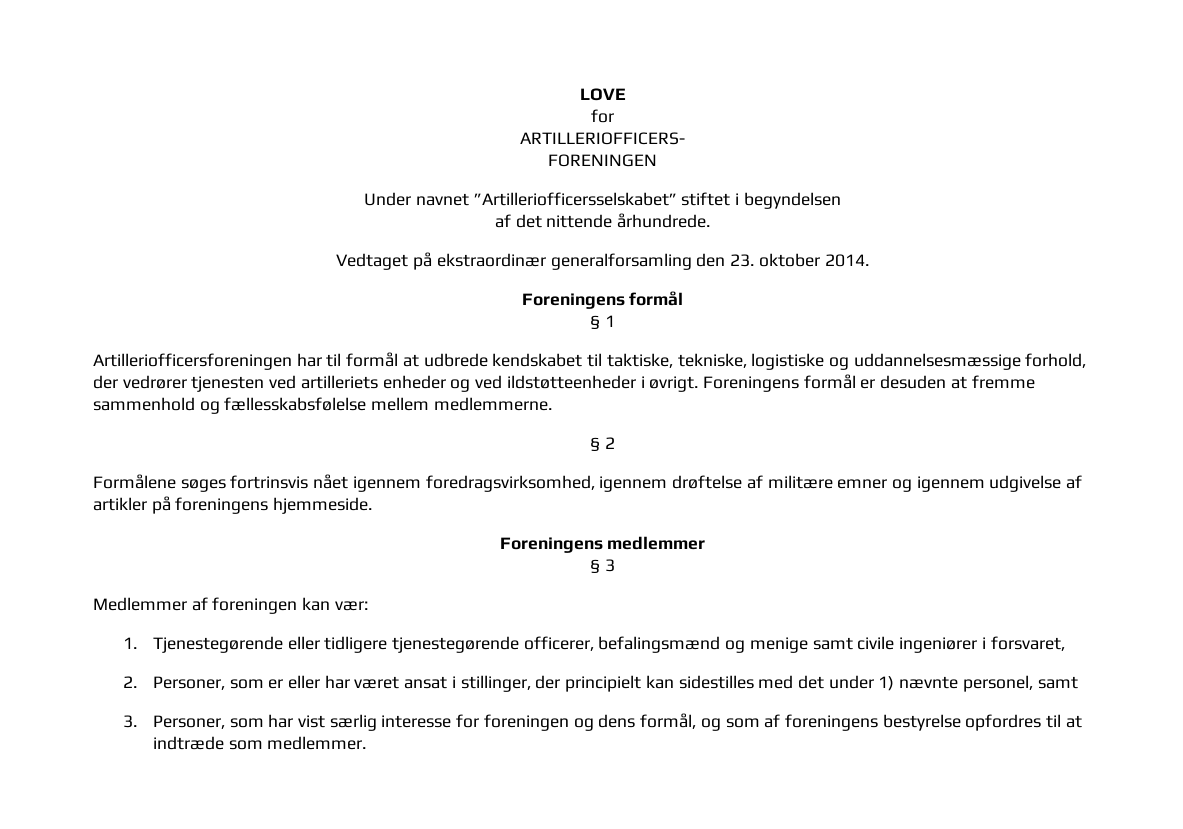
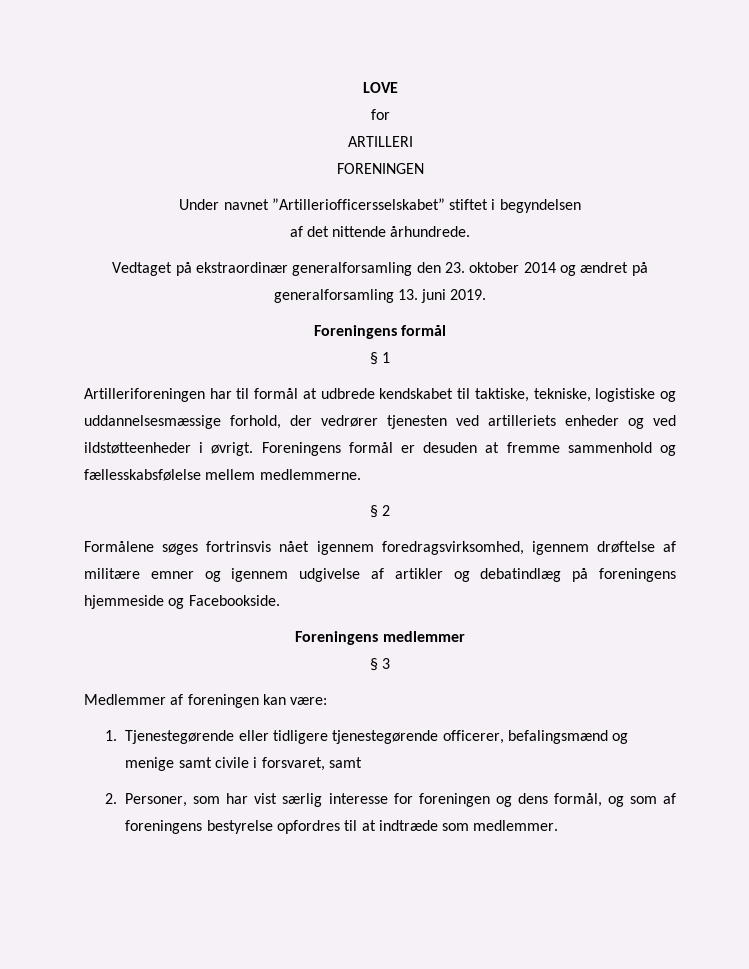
[520,132,685,145] ARTILLERIOFFICERS- -> [347,136,413,147] ARTILLERI
[824,254,869,267] 2014. -> [523,262,648,276] [273,289,487,303] 2014 og ændret på generalforsamling 13. juni 2019.
[93,353,292,370] Artilleriofficersforeningen -> [84,388,205,402] Artilleriforeningen
[151,496,373,514] på foreningens hjemmeside. -> [453,568,677,582] [84,595,280,609] og debatindlæg på foreningens hjemmeside og Facebookside.
[334,601,368,611] vær: -> [290,697,328,705] være:
[899,637,978,653] ingeniører -> (249, 762) none
[122,675,1033,692] // 2. Personer, som er eller har været ansat i stillinger, der principielt kan sidestilles med det under 1) nævnte personel, -> (325, 764) none
[122,715,137,728] 3. -> [104,793,117,804] 2.

